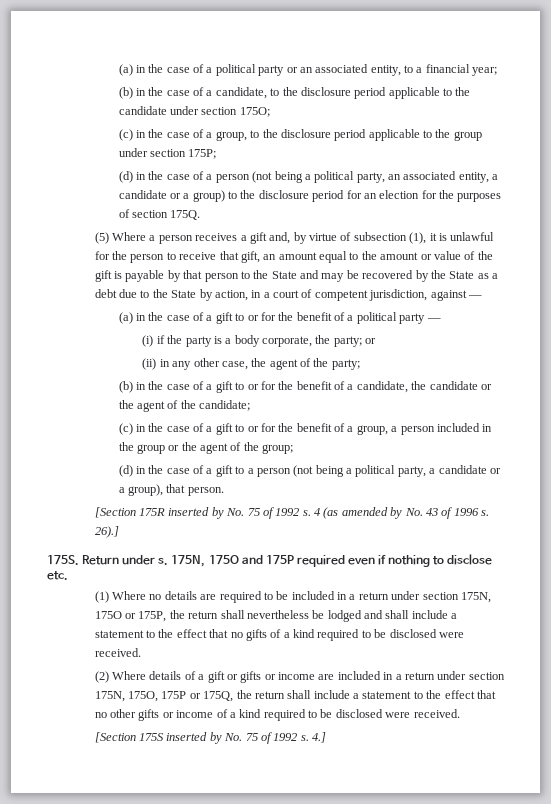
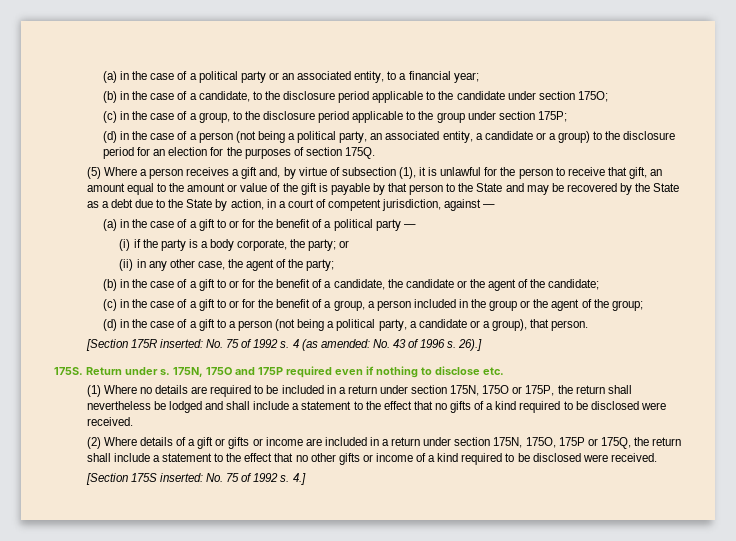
[168,507,224,519] inserted by -> [159,339,203,348] inserted:
[341,507,403,519] amended by -> [320,339,370,348] amended:
[166,732,222,744] inserted by -> [159,473,203,482] inserted:

